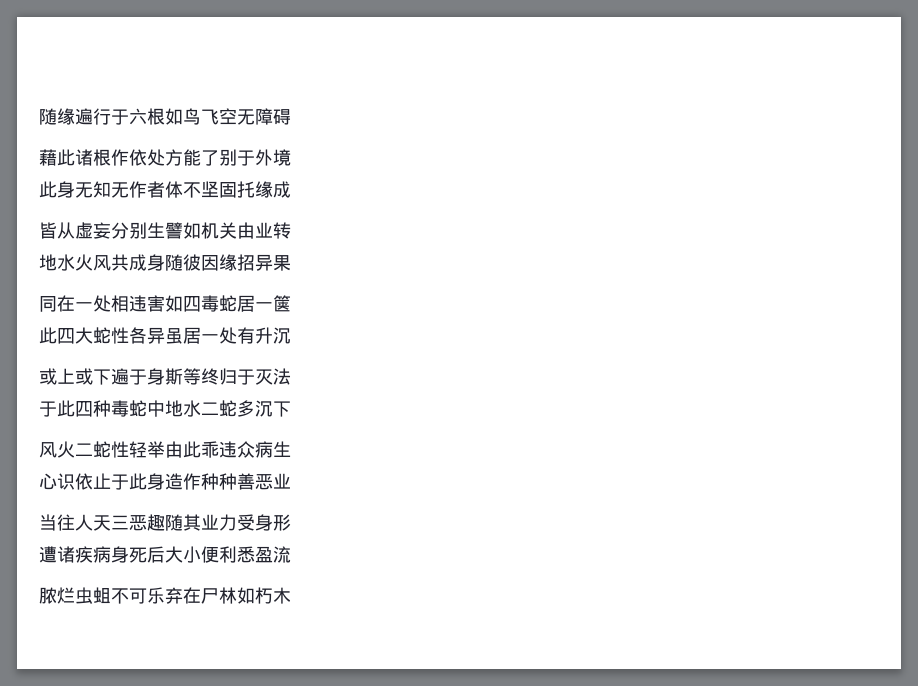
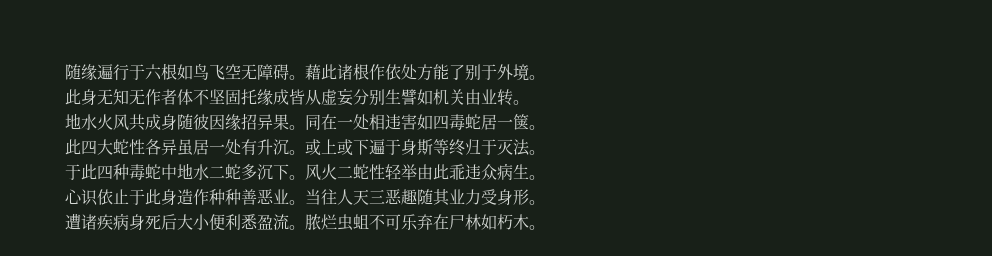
(291, 117) // -> [289,75,305,80] 。
(291, 157) none -> [529,75,545,80] 。
(291, 189) // -> (289, 97) none
(291, 230) none -> [513,100,529,105] 。
(291, 263) // -> [289,125,305,130] 。
(291, 303) none -> [529,125,545,130] 。
(291, 335) // -> [289,150,305,155] 。
(291, 376) none -> [529,150,545,155] 。
(291, 409) // -> [289,175,305,180] 。
(291, 449) none -> [529,175,545,180] 。
(291, 481) // -> [289,200,305,205] 。
(291, 522) none -> [529,200,545,205] 。
(291, 554) // -> [289,225,305,230] 。
(291, 595) none -> [529,225,545,230] 。

